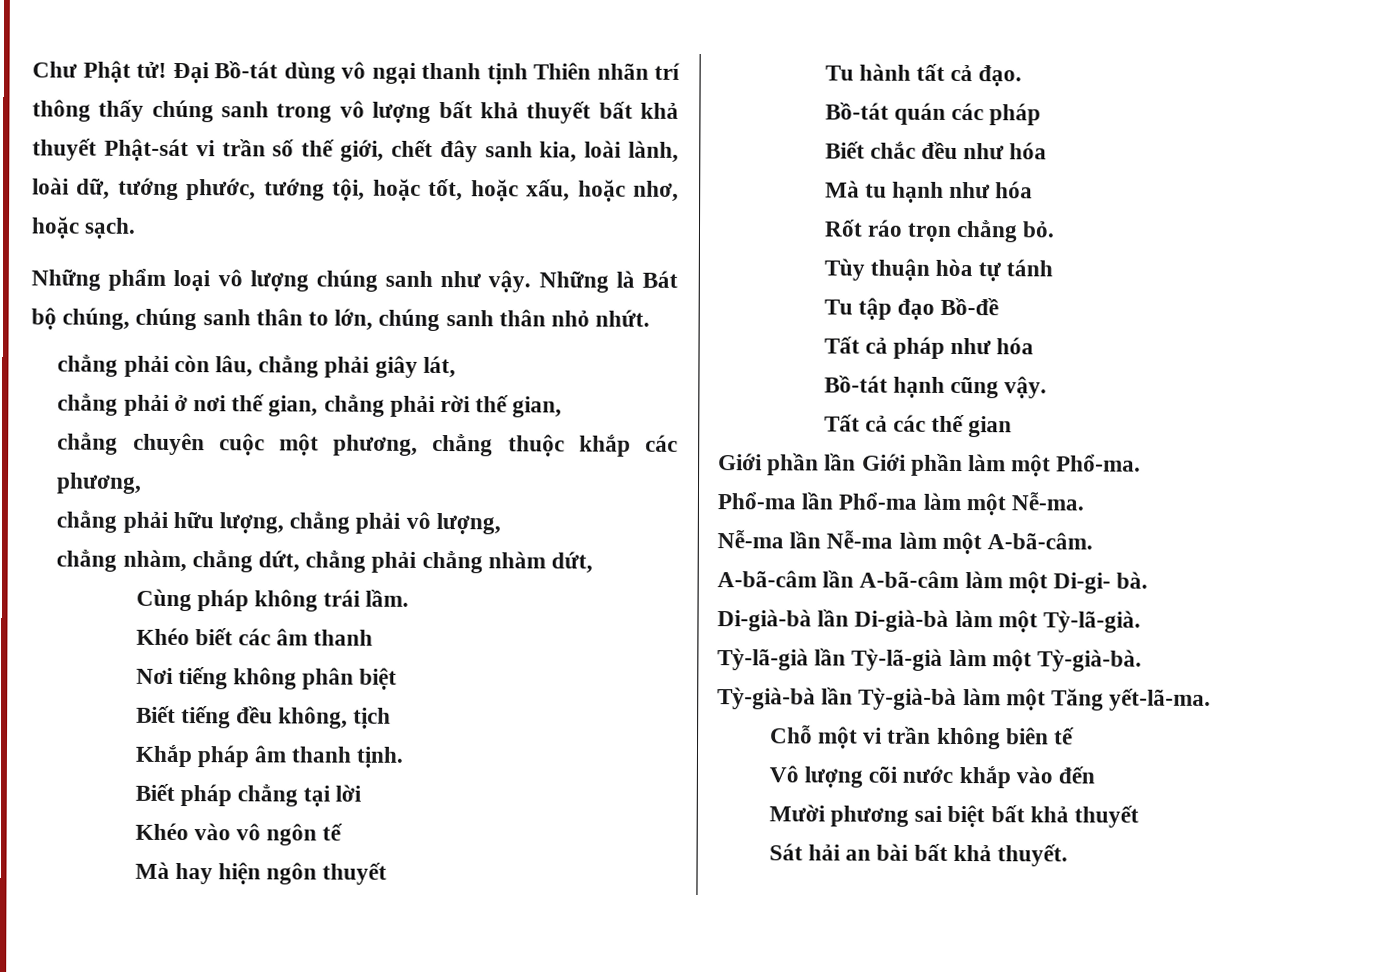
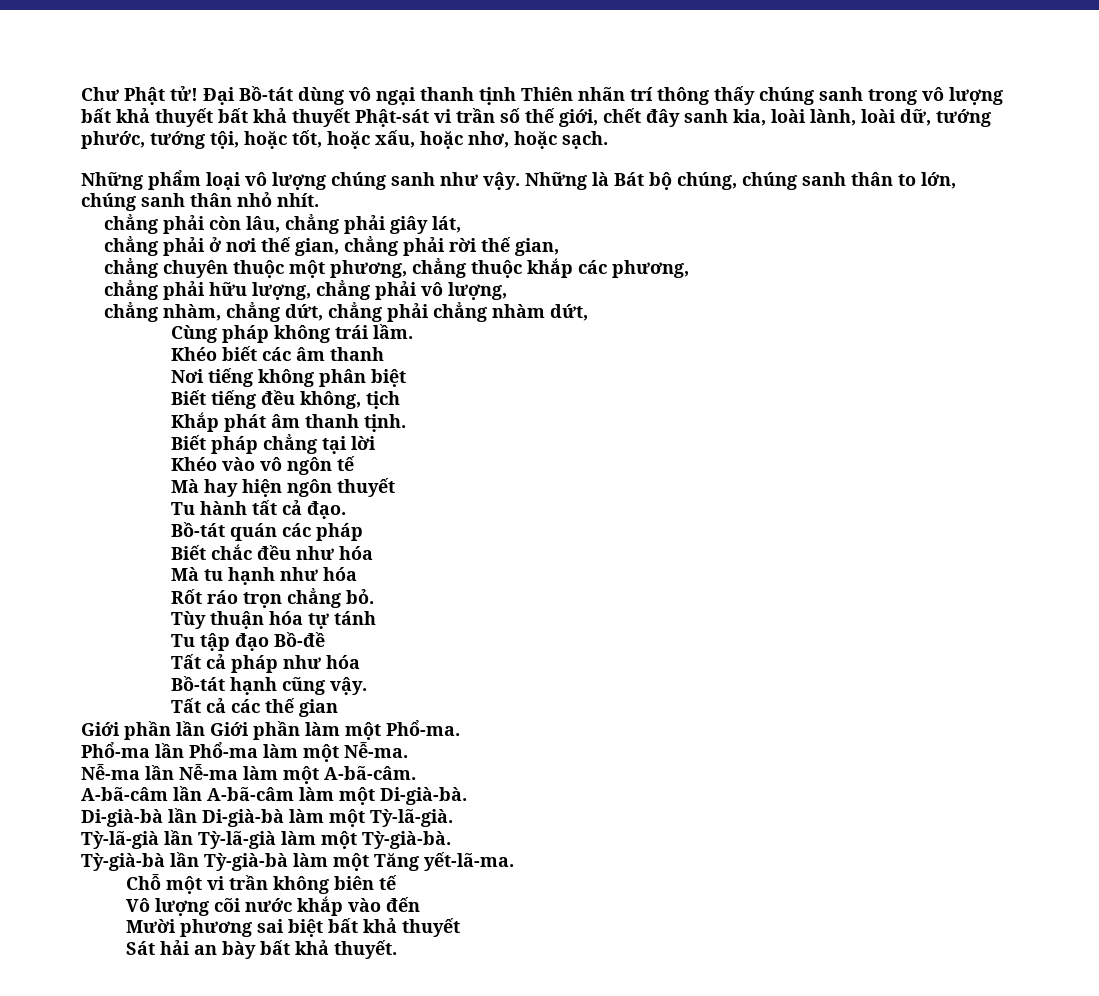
[595,309,651,327] nhứt. -> [277,193,319,207] nhít.
[218,433,265,456] cuộc -> [232,260,284,278] thuộc
[196,745,250,768] pháp -> [224,414,267,432] phát
[934,258,973,277] hòa -> [269,611,304,625] hóa
[1053,571,1149,594] Di-gi- bà. -> [380,787,467,805] Di-già-bà.
[876,843,910,861] bài -> [222,941,257,959] bày

